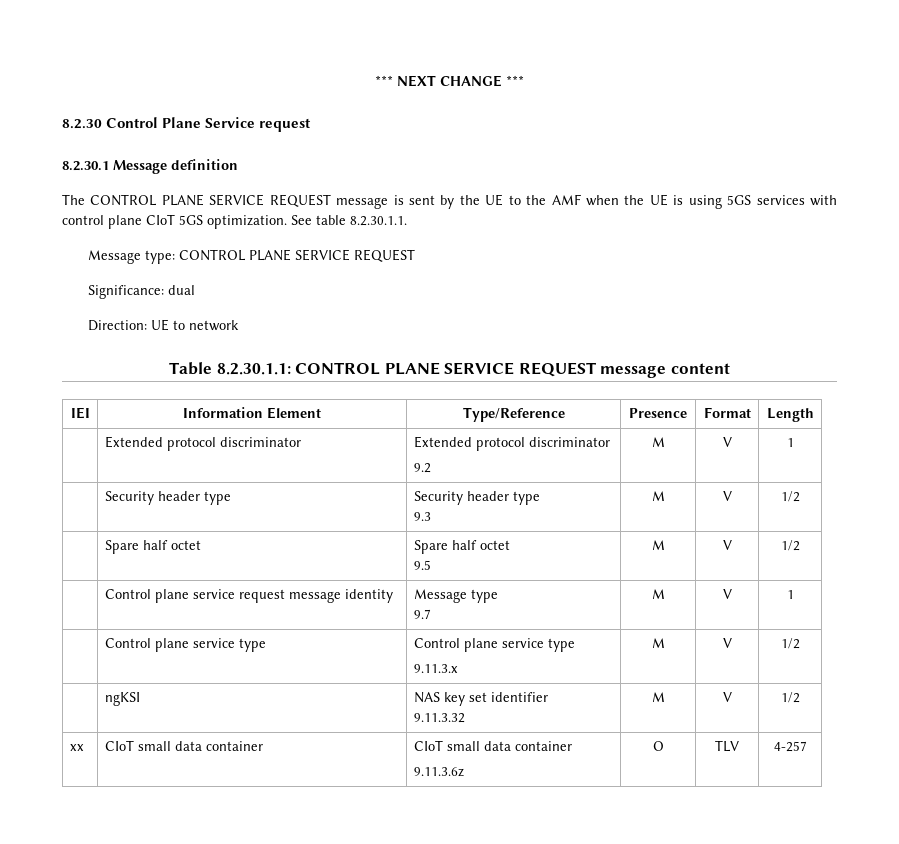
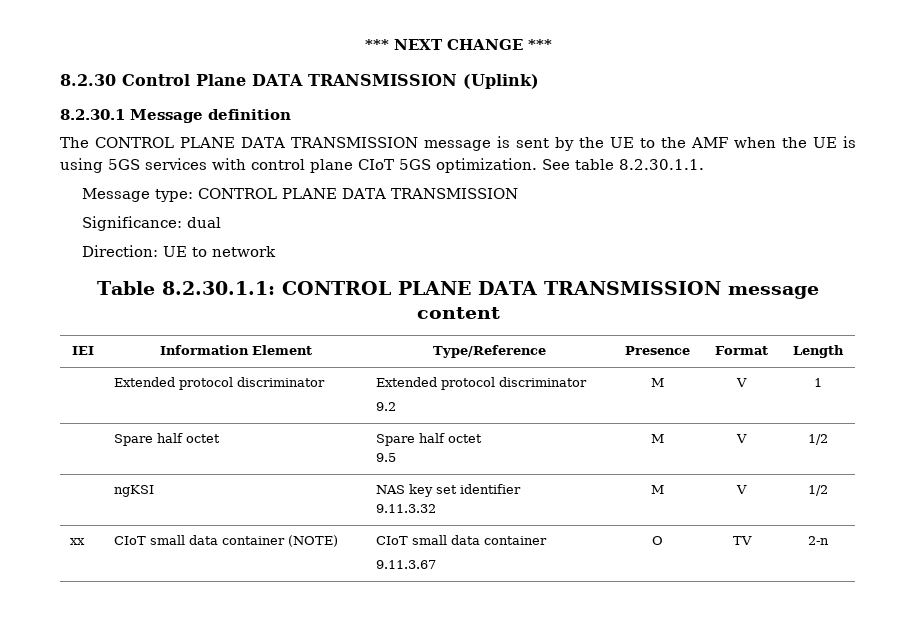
[205,117,312,132] Service request -> [252,74,539,89] DATA TRANSMISSION (Uplink)
[209,194,331,207] SERVICE REQUEST -> [241,137,418,148] DATA TRANSMISSION
[295,249,416,262] SERVICE REQUEST -> [341,188,518,199] DATA TRANSMISSION
[444,362,596,377] SERVICE REQUEST -> [477,281,722,295] DATA TRANSMISSION
[104,491,231,505] [413,491,540,505] [413,512,431,521] [651,491,665,501] [722,491,732,501] [780,491,800,502] // | Security header type | Security header type // 9.3 | M | V | 1/2 -> (822, 382) none
[104,589,393,603] [413,589,498,603] [413,609,431,619] [651,589,665,599] [722,589,732,599] [786,590,794,599] [104,638,266,652] [413,638,575,652] [413,664,458,673] [651,638,665,648] [722,638,732,648] [780,638,800,649] // | Control plane service request message identity | Message type // 9.7 | M | V | 1 // | Control plane service type | Control plane service type // 9.11.3.x | M | V | 1/2 -> (828, 439) none
(263, 746) none -> [287,535,338,547] (NOTE)
[413,767,464,777] 9.11.3.6z -> [375,560,436,569] 9.11.3.67
[715,740,739,752] [773,741,807,752] TLV | 4-257 -> [732,536,752,545] [807,536,829,545] TV | 2-n

